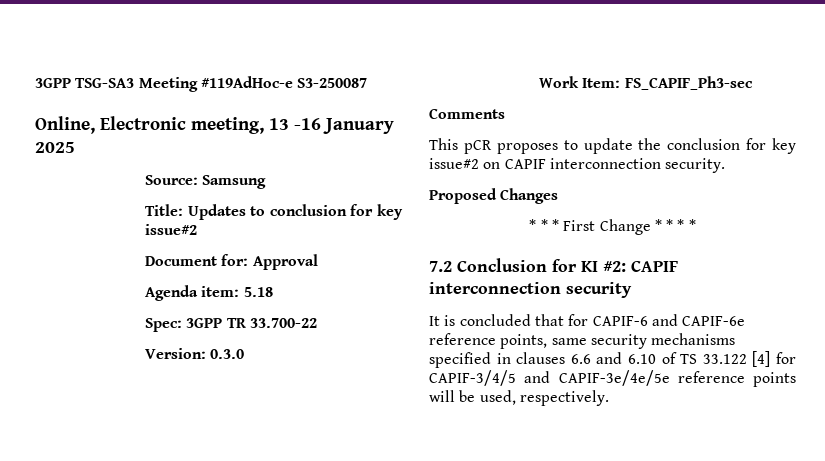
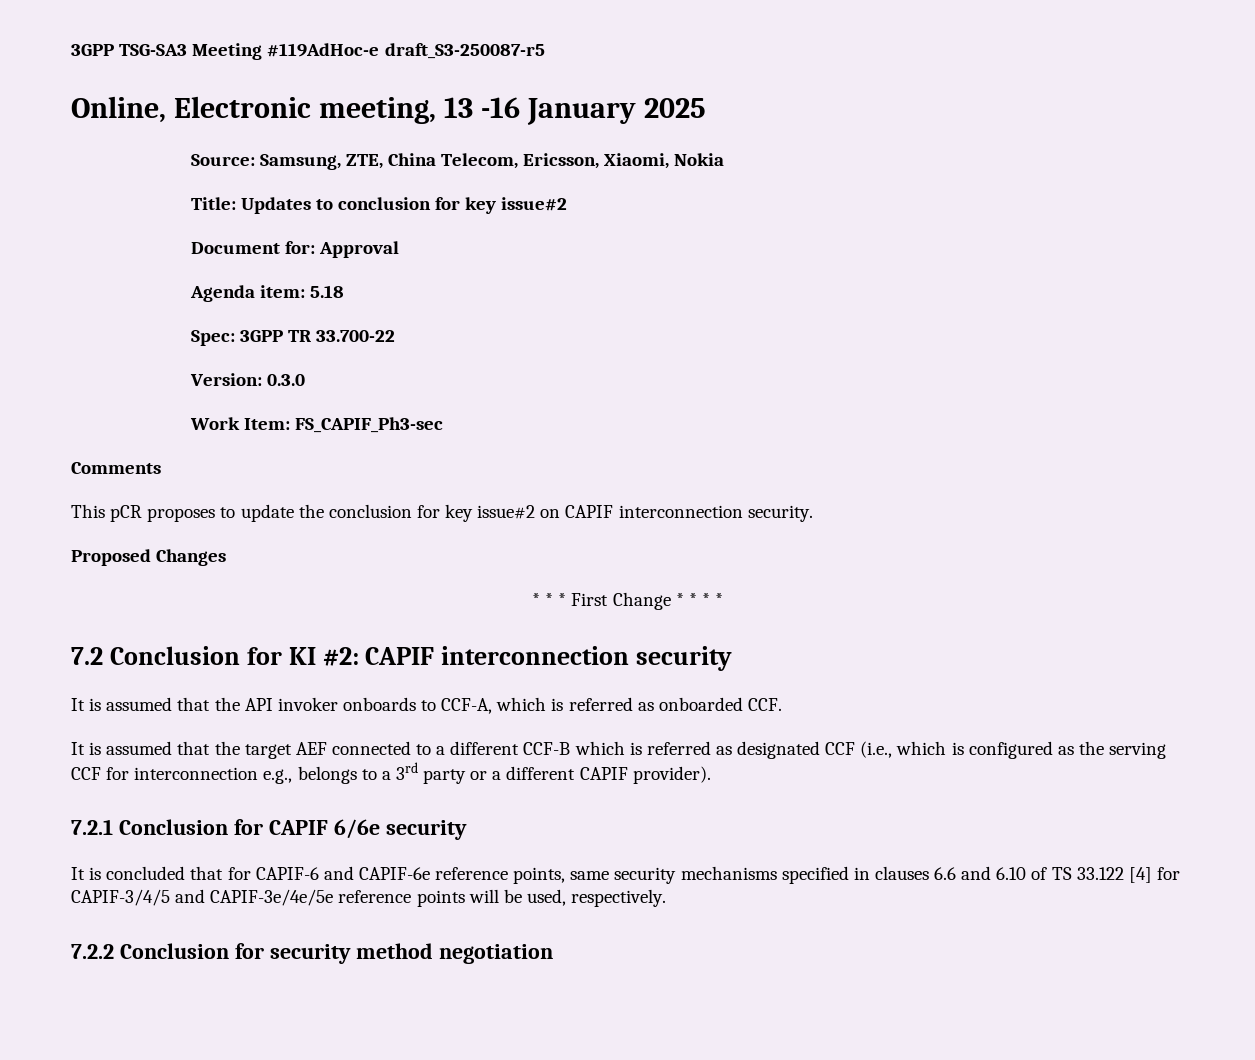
[297,78,368,88] S3-250087 -> [384,43,545,59] draft_S3-250087-r5
[202,175,267,189] Samsung -> [259,153,725,170] Samsung, ZTE, China Telecom, Ericsson, Xiaomi, Nokia
(632, 290) none -> [71,697,782,714] [71,741,1167,759] [71,762,711,784] [71,819,467,840] // It is assumed that the API invoker onboards to CCF-A, which is referred as onboarded CCF. // It is assumed that the target AEF connected to a different CCF-B which is referred as designated CCF (i.e., which is configured as the serving CCF for interconnection e.g., belongs to a 3rd party or a different CAPIF provider). // 7.2.1 Conclusion for CAPIF 6/6e security
(609, 398) none -> [71,943,553,964] // 7.2.2 Conclusion for security method negotiation

